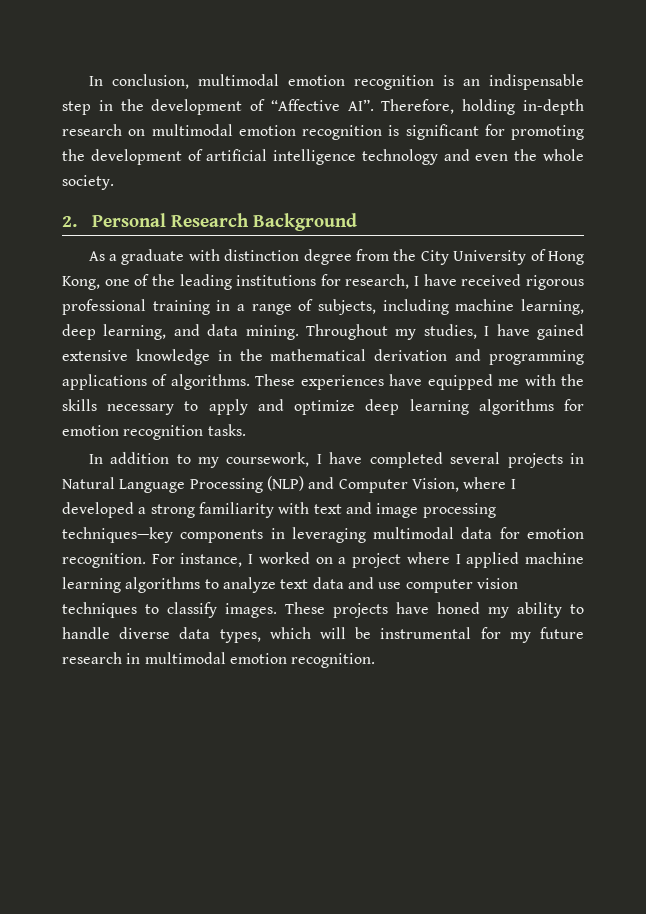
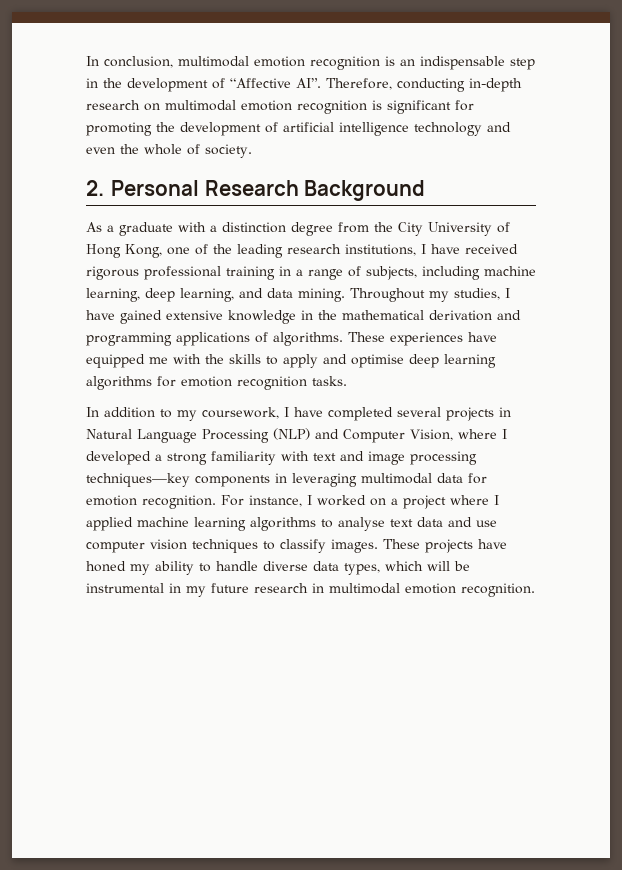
[462,99,516,115] holding -> [397,78,465,92] conducting
(584, 155) none -> [187,144,200,155] of
(220, 255) none -> [210,225,217,232] a
[236,274,410,289] institutions for research, -> [287,244,416,256] research institutions,
[107,404,175,415] necessary -> (261, 359) none
[294,400,356,415] optimize -> [351,354,404,368] optimise
[222,577,276,593] analyze -> [338,517,385,531] analyse
[480,627,501,639] for -> [169,583,181,593] in

